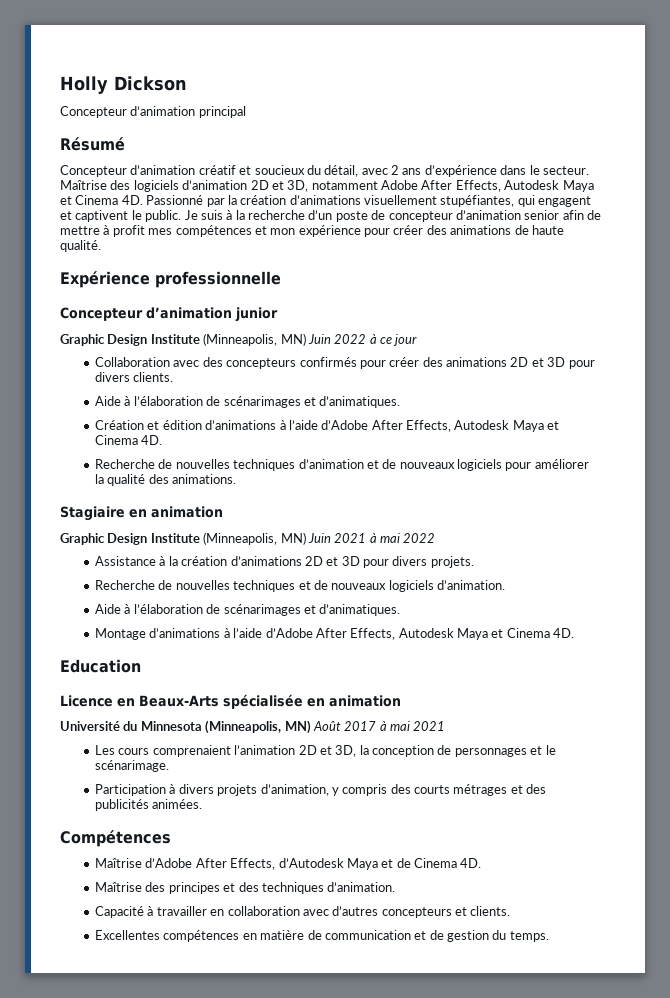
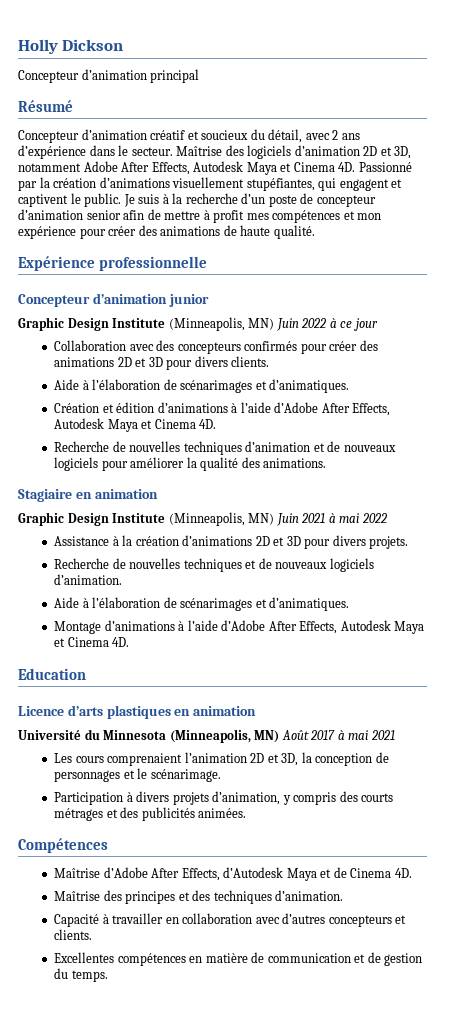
[117,694,303,709] en Beaux-Arts spécialisée -> [67,705,171,719] d’arts plastiques

